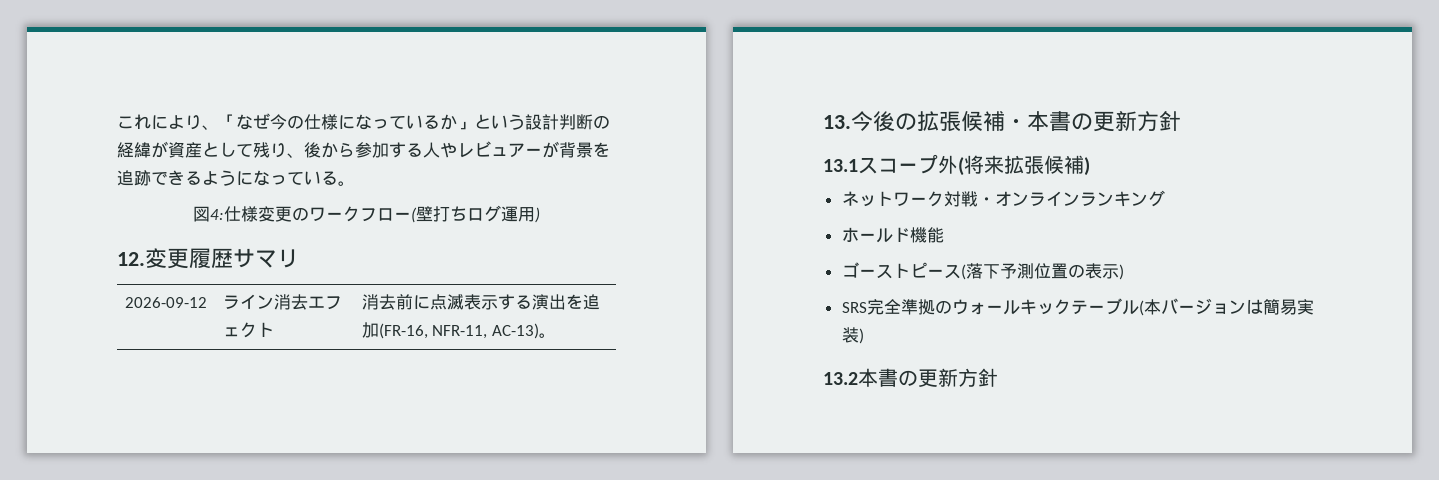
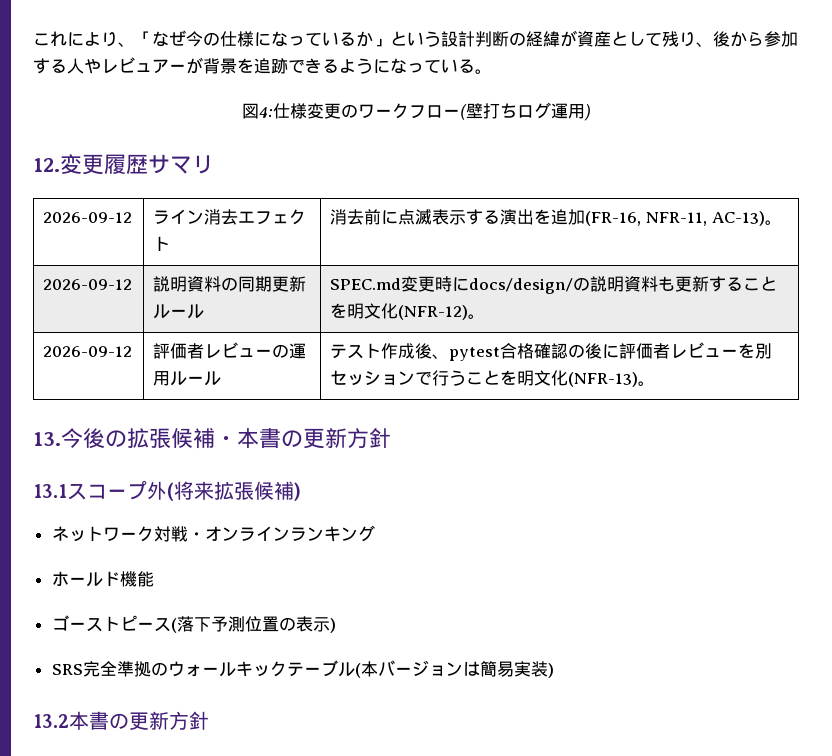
(556, 335) none -> [43,279,133,290] [153,276,307,292] [153,304,205,319] [330,276,778,294] [330,303,486,320] [43,346,133,357] [153,342,307,359] [153,371,222,386] [330,342,773,361] [330,370,656,387] // 2026-09-12 | 説明資料の同期更新ルール | SPEC.md変更時にdocs/design/の説明資料も更新することを明文化(NFR-12)。 // 2026-09-12 | 評価者レビューの運用ルール | テスト作成後、pytest合格確認の後に評価者レビューを別セッションで行うことを明文化(NFR-13)。

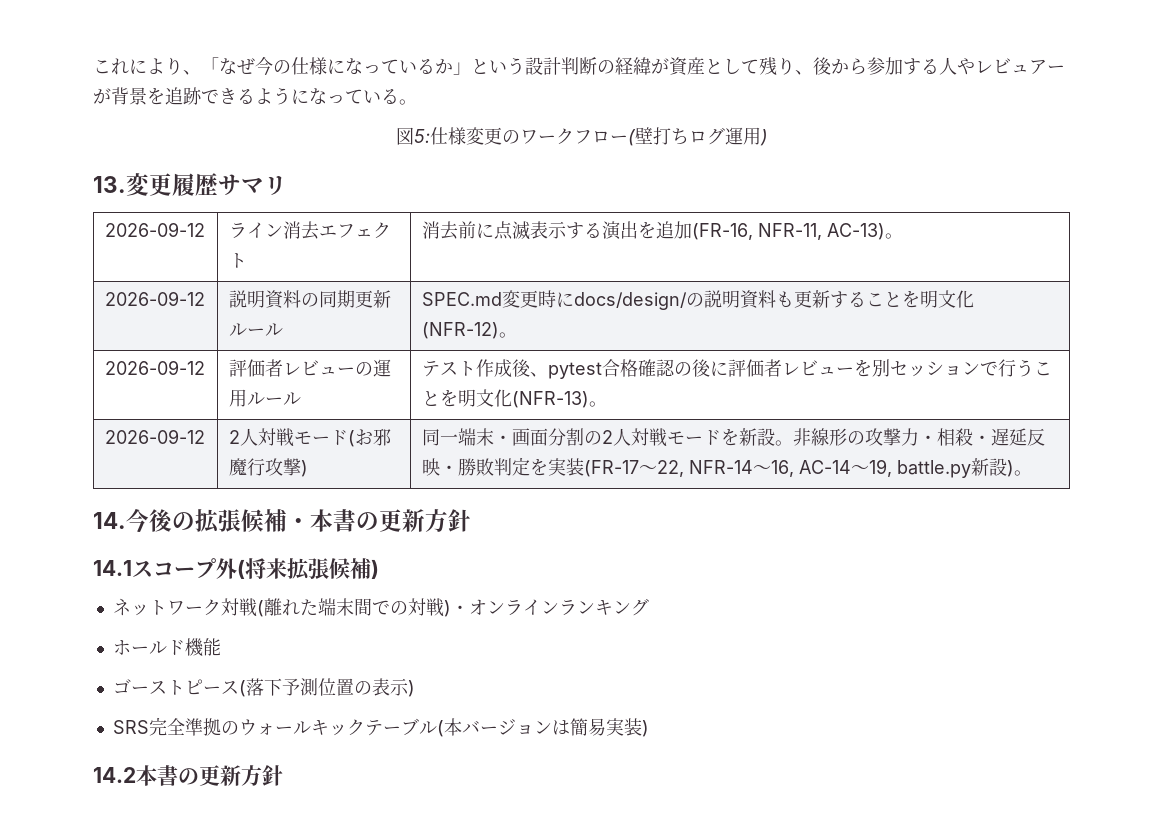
[258,106,273,118] 4: -> [413,129,430,143] 5:
[33,158,60,172] 12. -> [93,176,126,193] 13.
[33,432,61,446] // 13. -> [104,429,205,444] [228,428,391,447] [228,458,308,477] [421,428,1045,447] [421,457,1032,478] [93,512,126,529] // 2026-09-12 | 2人対戦モード(お邪魔行攻撃) | 同一端末・画面分割の2人対戦モードを新設。非線形の攻撃力・相殺・遅延反映・勝敗判定を実装(FR-17〜22, NFR-14〜16, AC-14〜19, battle.py新設)。 // 14.
[33,484,67,498] 13.1 -> [93,560,132,576] 14.1
(188, 534) none -> [256,598,451,617] (離れた端末間での対戦)
[33,714,69,728] 13.2 -> [93,767,136,783] 14.2

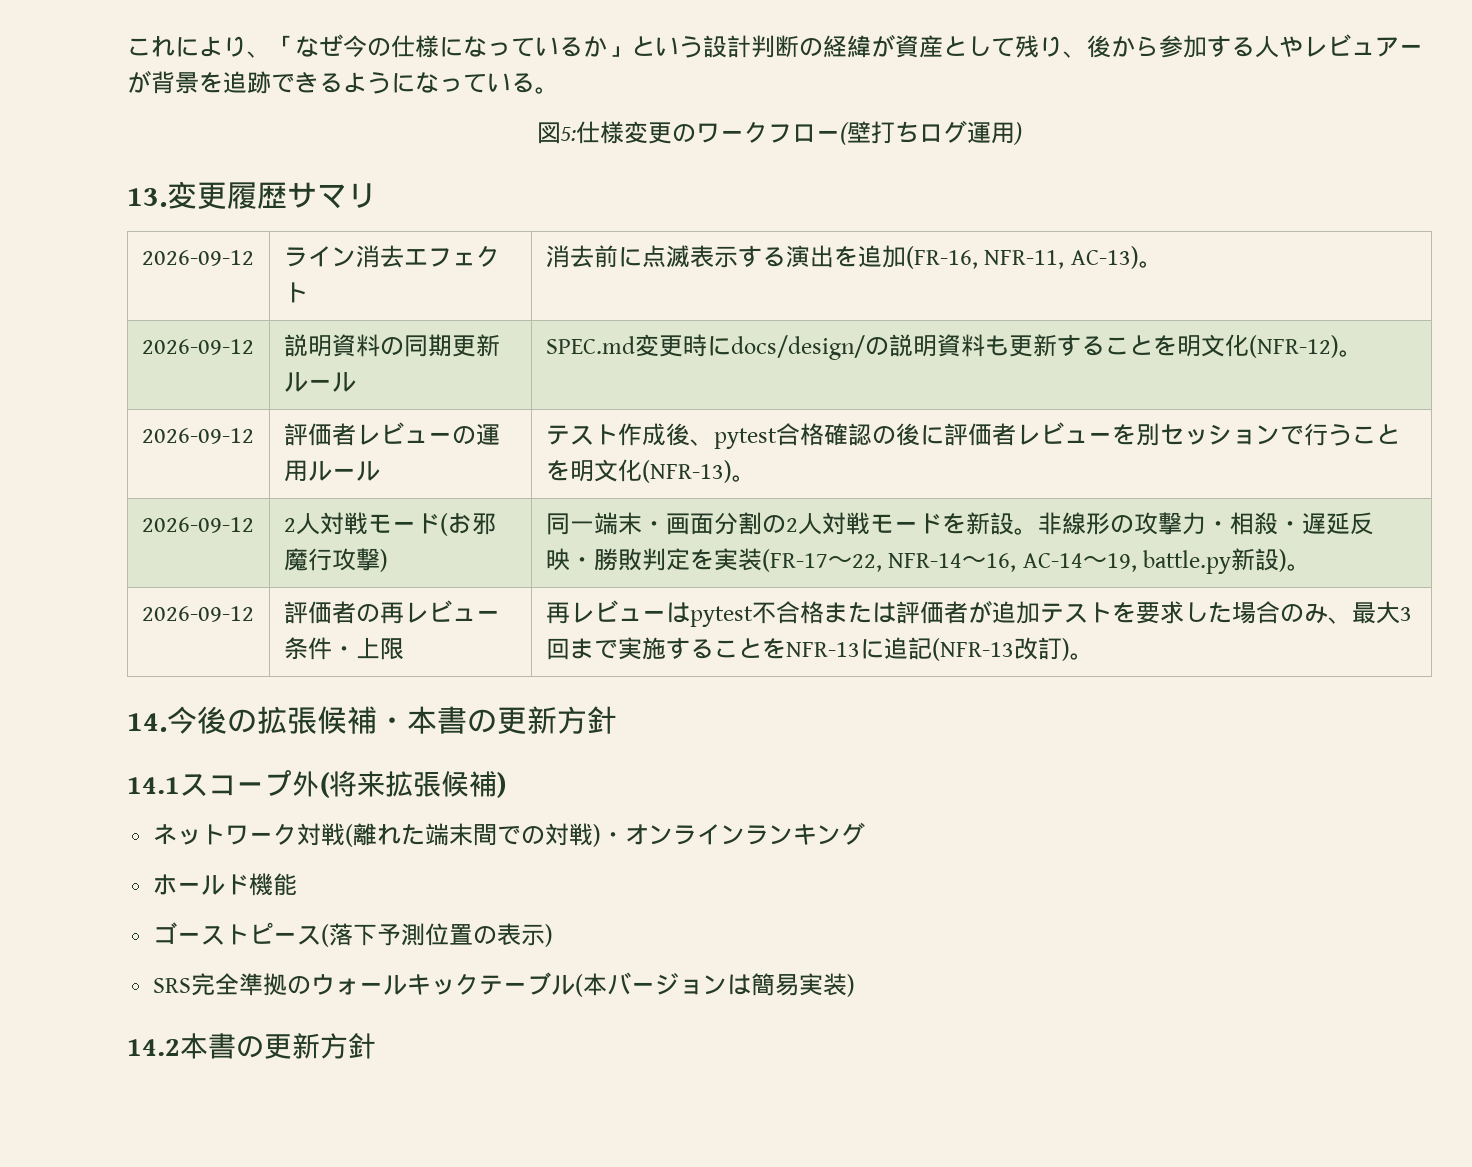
(1032, 473) none -> [141,606,254,622] [283,600,500,624] [283,637,404,660] [545,600,1412,627] [545,637,1094,661] // 2026-09-12 | 評価者の再レビュー条件・上限 | 再レビューはpytest不合格または評価者が追加テストを要求した場合のみ、最大3回まで実施することをNFR-13に追記(NFR-13改訂)。

